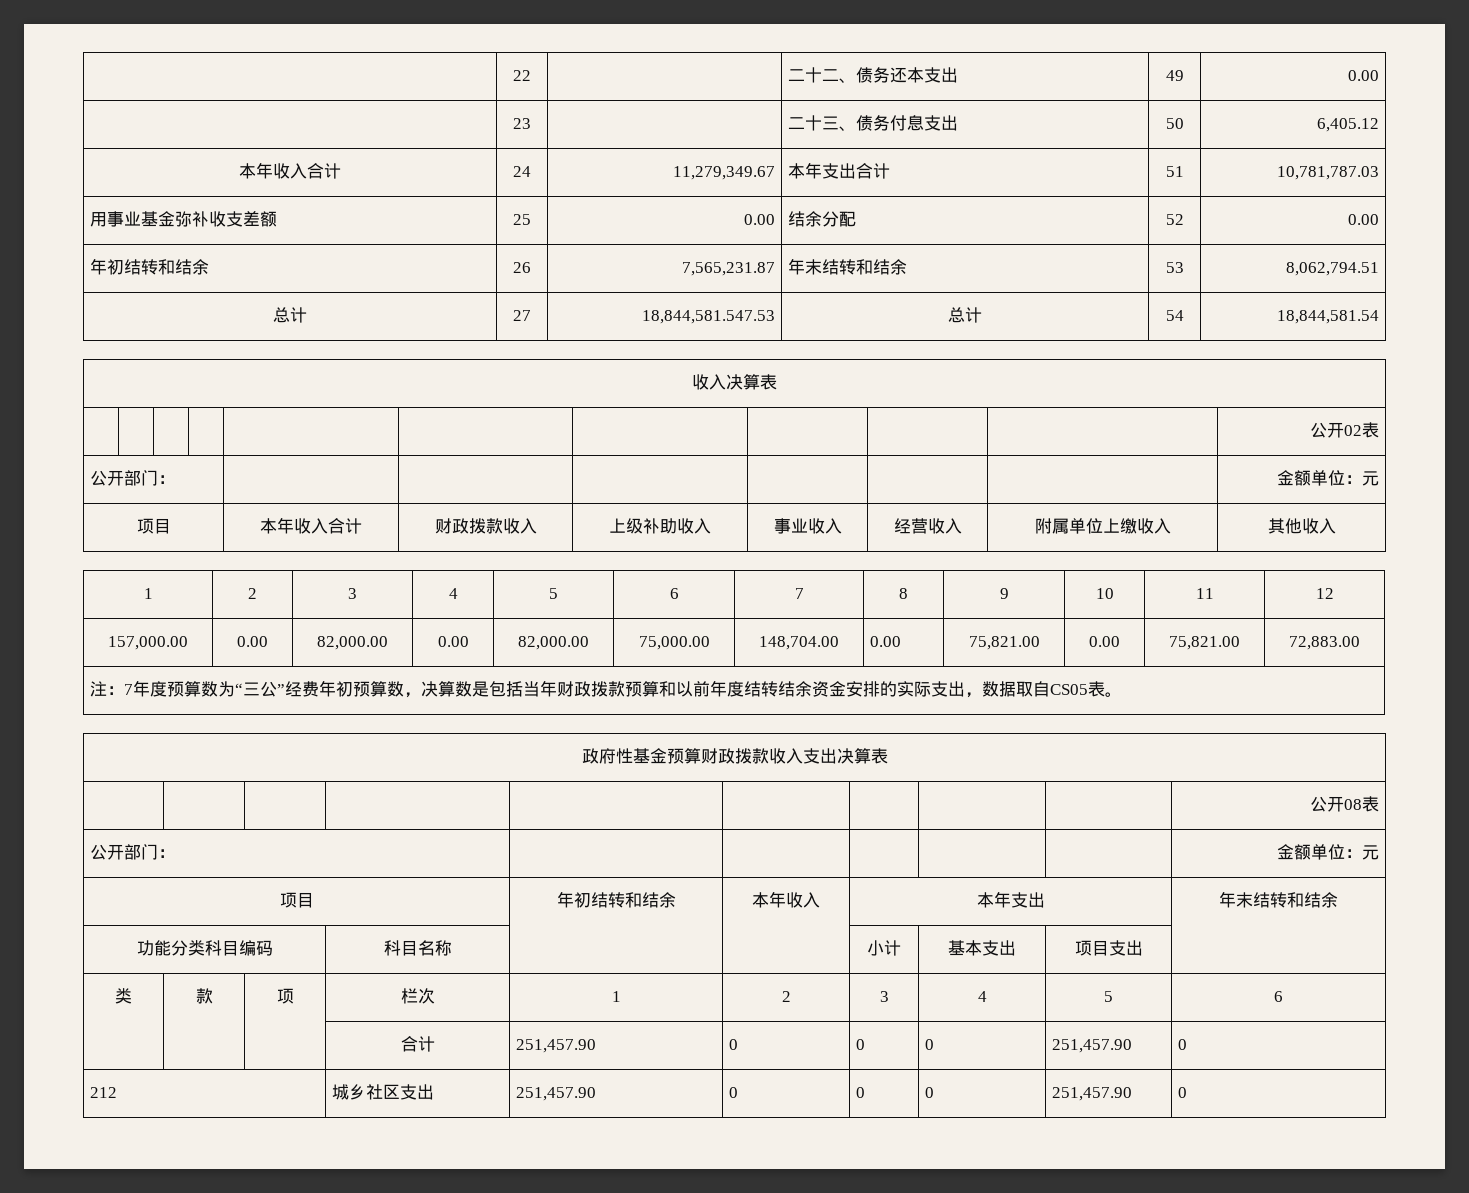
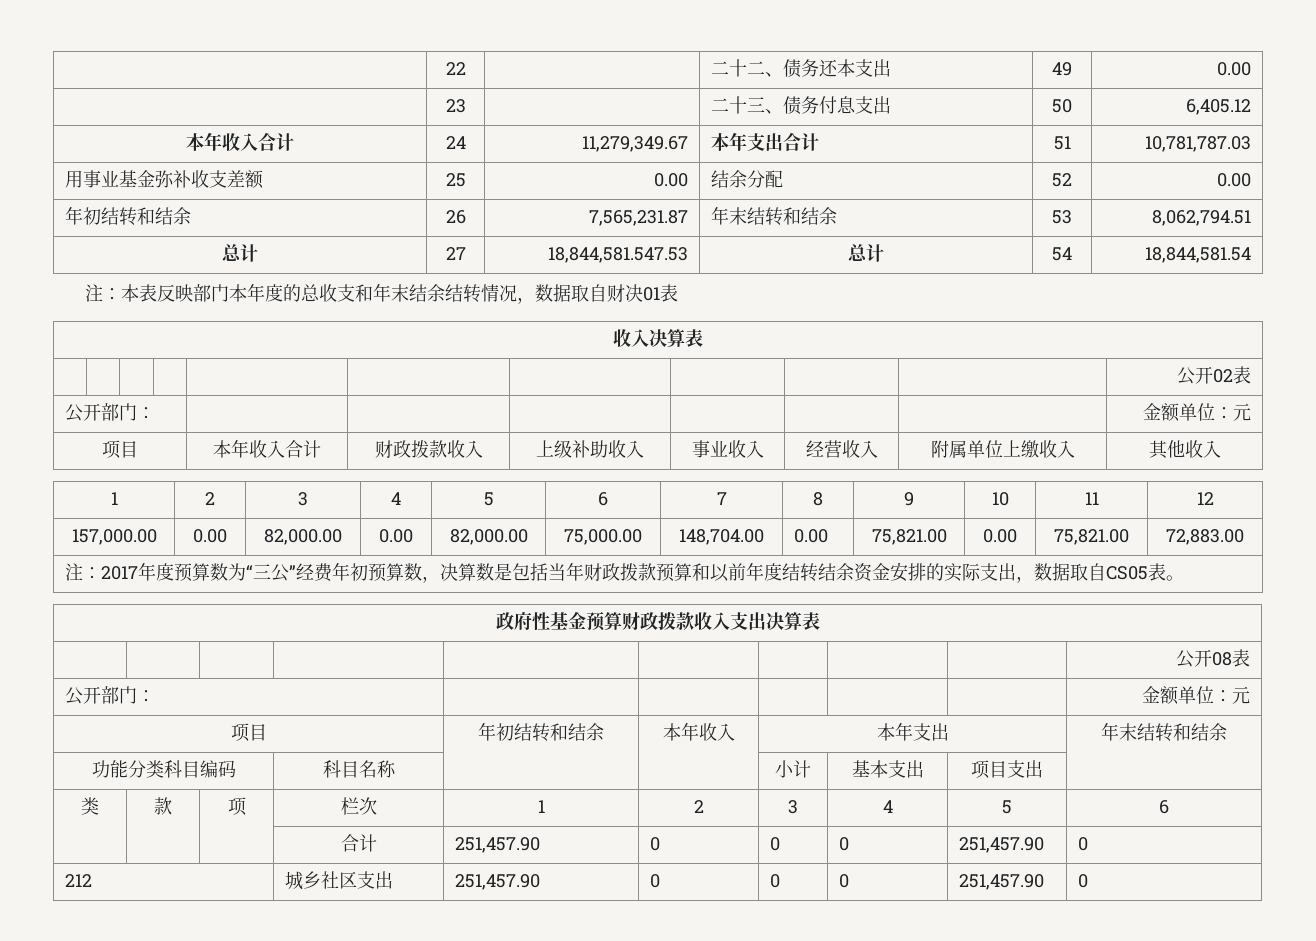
(1380, 317) none -> [84,283,678,304] // 注：本表反映部门本年度的总收支和年末结余结转情况，数据取自财决01表
[123,684,133,695] 7 -> [100,566,138,580] 2017

